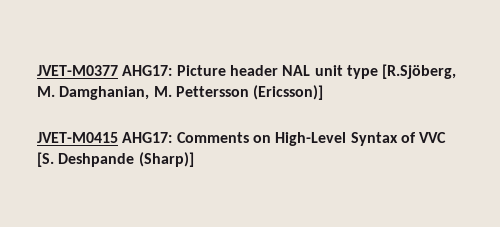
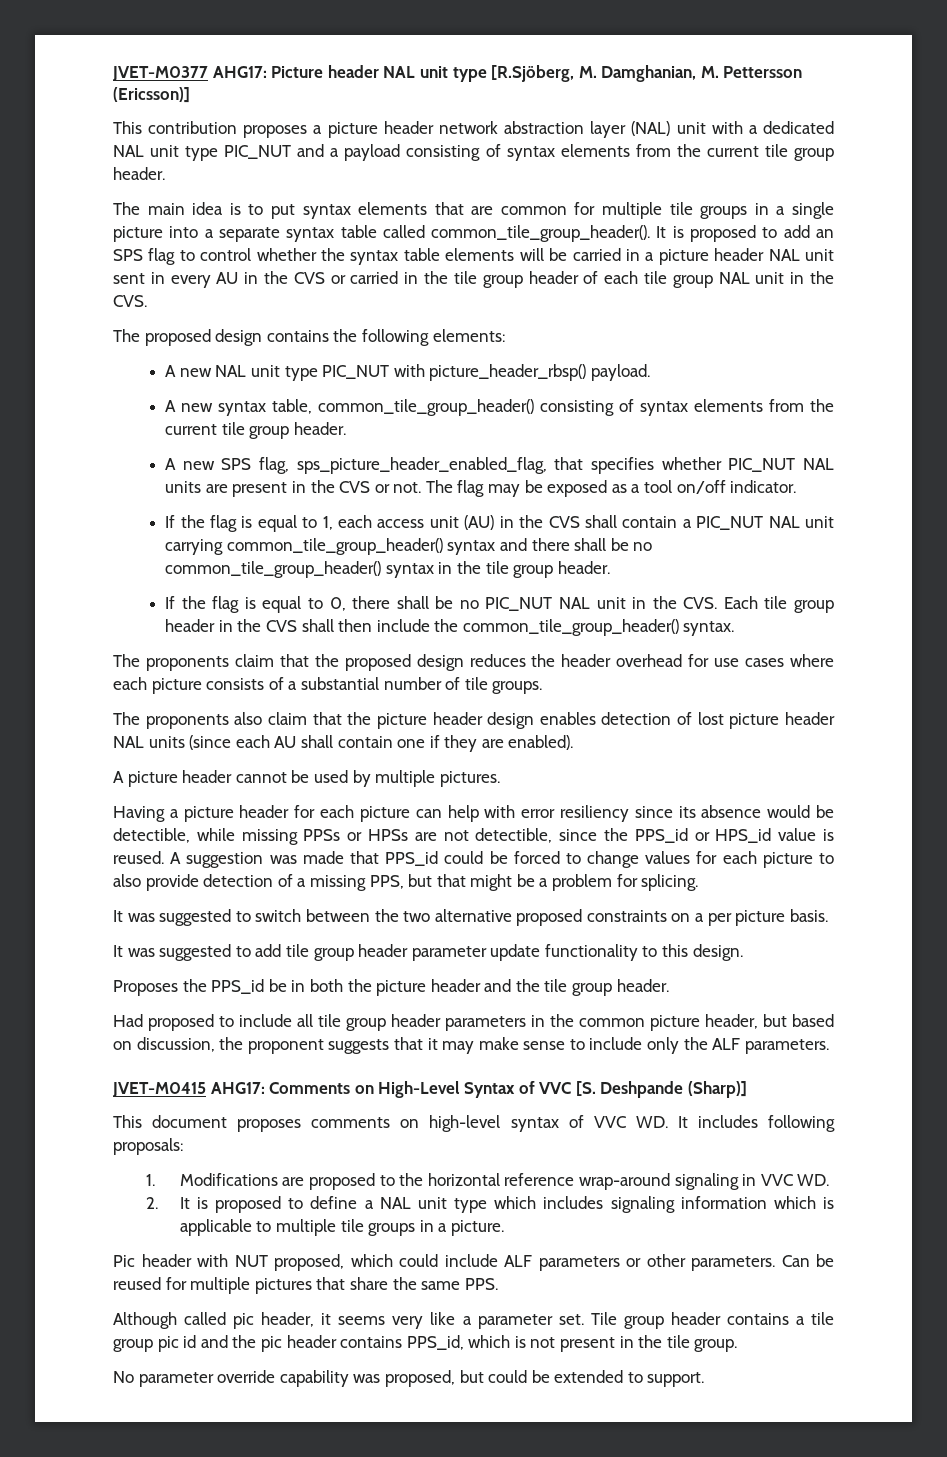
(324, 92) none -> [113,121,835,138] [113,144,835,161] [113,167,165,180] [113,202,835,219] [113,225,834,242] [113,248,834,265] [113,271,835,288] [113,295,147,307] [113,329,505,346] [165,364,650,381] [165,399,834,416] [165,422,346,439] [165,457,834,474] [165,480,797,497] [165,515,834,532] [165,538,653,555] [165,561,610,578] [165,596,835,613] [165,619,735,636] [113,654,835,671] [113,677,543,694] [113,712,835,729] [113,735,574,752] [113,770,500,787] [113,805,834,822] [113,828,834,845] [113,851,834,868] [113,874,699,891] [113,909,828,926] [113,944,743,961] [113,979,669,996] [113,1014,834,1031] [113,1037,829,1054] // This contribution proposes a picture header network abstraction layer (NAL) unit with a dedicated NAL unit type PIC_NUT and a payload consisting of syntax elements from the current tile group header. // The main idea is to put syntax elements that are common for multiple tile groups in a single picture into a separate syntax table called common_tile_group_header(). It is proposed to add an SPS flag to control whether the syntax table elements will be carried in a picture header NAL unit sent in every AU in the CVS or carried in the tile group header of each tile group NAL unit in the CVS. // The proposed design contains the following elements: // A new NAL unit type PIC_NUT with picture_header_rbsp() payload. // A new syntax table, common_tile_group_header() consisting of syntax elements from the current tile group header. // A new SPS flag, sps_picture_header_enabled_flag, that specifies whether PIC_NUT NAL units are present in the CVS or not. The flag may be exposed as a tool on/off indicator. // If the flag is equal to 1, each access unit (AU) in the CVS shall contain a PIC_NUT NAL unit carrying common_tile_group_header() syntax and there shall be no common_tile_group_header() syntax in the tile group header. // If the flag is equal to 0, there shall be no PIC_NUT NAL unit in the CVS. Each tile group header in the CVS shall then include the common_tile_group_header() syntax. // The proponents claim that the proposed design reduces the header overhead for use cases where each picture consists of a substantial number of tile groups. // The proponents also claim that the picture header design enables detection of lost picture header NAL units (since each AU shall contain one if they are enabled). // A picture header cannot be used by multiple pictures. // Having a picture header for each picture can help with error resiliency since its absence would be detectible, while missing PPSs or HPSs are not detectible, since the PPS_id or HPS_id value is reused. A suggestion was made that PPS_id could be forced to change values for each picture to also provide detection of a missing PPS, but that might be a problem for splicing. // It was suggested to switch between the two alternative proposed constraints on a per picture basis. // It was suggested to add tile group header parameter update functionality to this design. // Proposes the PPS_id be in both the picture header and the tile group header. // Had proposed to include all tile group header parameters in the common picture header, but based on discussion, the proponent suggests that it may make sense to include only the ALF parameters.
(194, 159) none -> [113,1115,835,1132] [113,1138,183,1155] [146,1173,830,1190] [146,1196,834,1213] [179,1219,505,1236] [113,1254,834,1271] [113,1277,498,1294] [113,1312,834,1329] [113,1335,738,1352] [113,1370,705,1387] // This document proposes comments on high-level syntax of VVC WD. It includes following proposals: // 1. Modifications are proposed to the horizontal reference wrap-around signaling in VVC WD. // 2. It is proposed to define a NAL unit type which includes signaling information which is applicable to multiple tile groups in a picture. // Pic header with NUT proposed, which could include ALF parameters or other parameters. Can be reused for multiple pictures that share the same PPS. // Although called pic header, it seems very like a parameter set. Tile group header contains a tile group pic id and the pic header contains PPS_id, which is not present in the tile group. // No parameter override capability was proposed, but could be extended to support.

